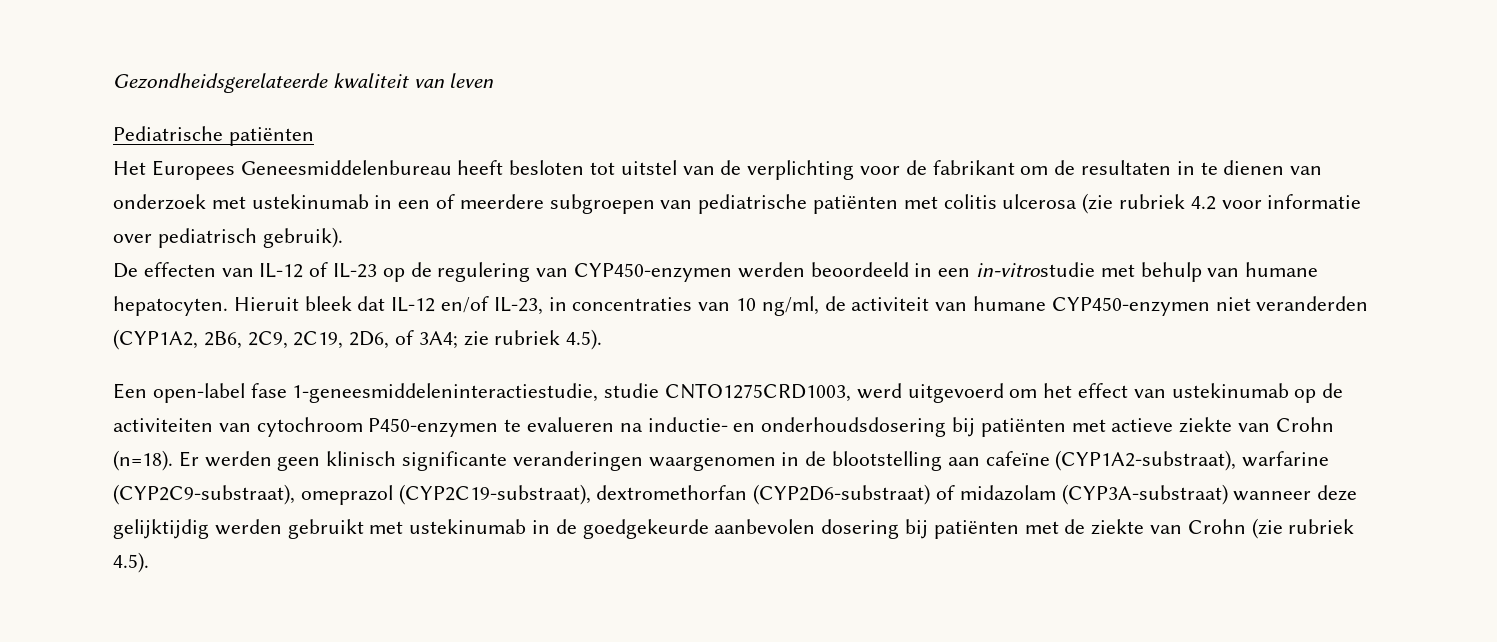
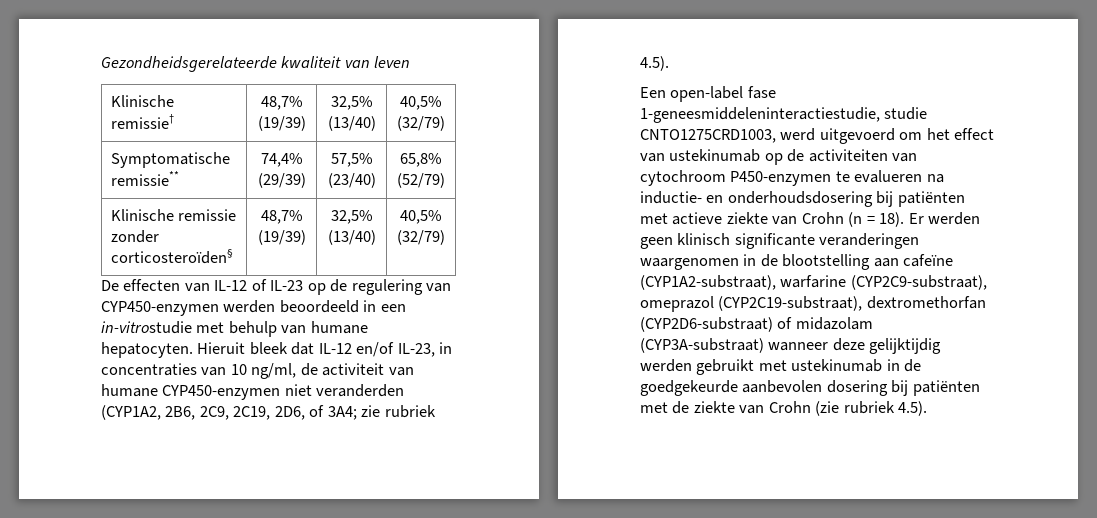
[113,126,314,146] [113,160,1323,180] [113,193,1362,214] [113,227,343,248] // Pediatrische patiënten // Het Europees Geneesmiddelenbureau heeft besloten tot uitstel van de verplichting voor de fabrikant om de resultaten in te dienen van onderzoek met ustekinumab in een of meerdere subgroepen van pediatrische patiënten met colitis ulcerosa (zie rubriek 4.2 voor informatie over pediatrisch gebruik). -> [110,95,174,107] [110,114,174,129] [260,96,303,110] [257,116,306,131] [330,96,373,110] [327,116,376,131] [400,96,442,110] [397,116,445,131] [110,152,230,168] [110,171,179,186] [260,153,303,167] [257,173,306,188] [330,153,373,167] [327,173,376,188] [400,153,442,167] [397,173,445,188] [110,209,236,221] [110,230,159,243] [110,249,233,264] [260,210,303,224] [257,230,306,245] [330,210,373,224] [327,230,376,245] [400,210,442,224] [397,230,445,245] // Klinische remissie† | 48,7% (19/39) | 32,5% (13/40) | 40,5% (32/79) // Symptomatische remissie** | 74,4% (29/39) | 57,5% (23/40) | 65,8% (52/79) // Klinische remissie zonder corticosteroïden§ | 48,7% (19/39) | 32,5% (13/40) | 40,5% (32/79)
[113,450,173,471] (n=18). -> [848,212,905,227] (n = 18).

